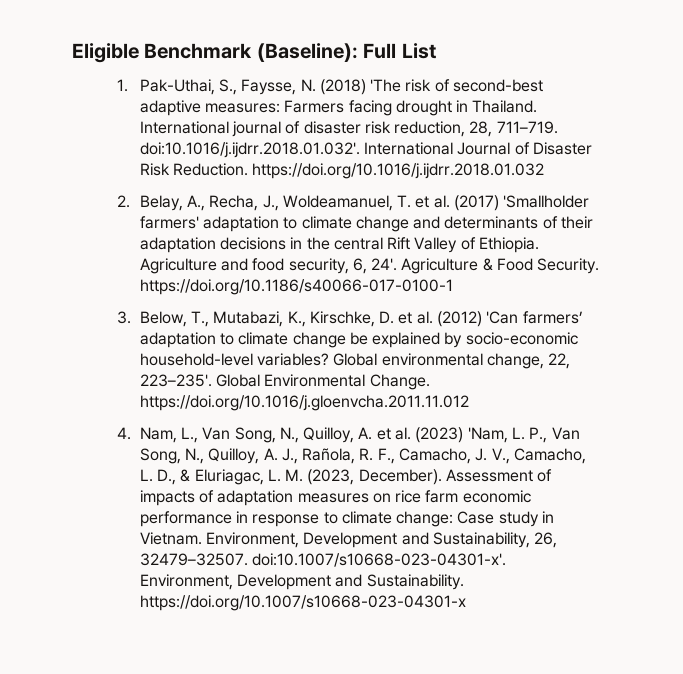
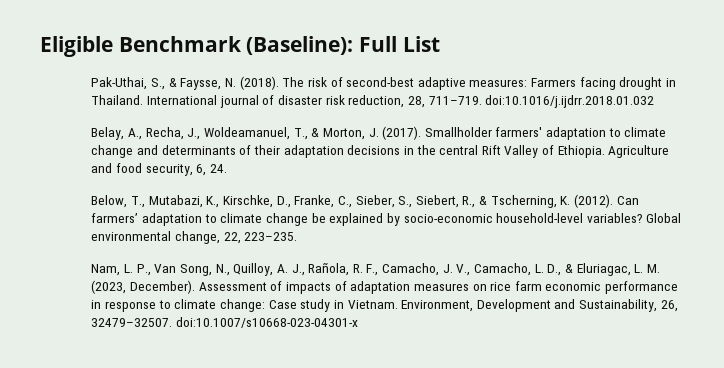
[117,79,129,92] 1. -> (440, 44) none
(237, 87) none -> [168,78,177,87] &
[319,79,402,95] (2018) 'The -> [239,76,305,90] (2018). The
[139,142,592,158] [139,163,545,179] [117,195,131,208] doi:10.1016/j.ijdrr.2018.01.032'. International Journal of Disaster Risk Reduction. https://doi.org/10.1016/j.ijdrr.2018.01.032 // 2. -> [485,95,655,108] doi:10.1016/j.ijdrr.2018.01.032 //
[397,195,590,211] T. et al. (2017) 'Smallholder -> [293,126,492,140] T., & Morton, J. (2017). Smallholder
[371,258,600,274] [139,279,453,295] [117,311,132,324] 24'. Agriculture & Food Security. https://doi.org/10.1186/s40066-017-0100-1 // 3. -> [209,164,227,173] 24. //
[379,311,519,327] D. et al. (2012) 'Can -> [276,194,639,208] D., Franke, C., Sieber, S., Siebert, R., & Tscherning, K. (2012). Can
[139,374,430,390] [139,395,469,411] [117,427,508,443] 223–235'. Global Environmental Change. https://doi.org/10.1016/j.gloenvcha.2011.11.012 // 4. Nam, L., Van Song, N., Quilloy, A. et al. (2023) 'Nam, -> [244,232,298,241] [91,264,121,276] 223–235. // Nam,
[251,553,506,567] [139,574,464,590] [139,595,466,611] doi:10.1007/s10668-023-04301-x'. Environment, Development and Sustainability. https://doi.org/10.1007/s10668-023-04301-x -> [175,317,358,328] doi:10.1007/s10668-023-04301-x

